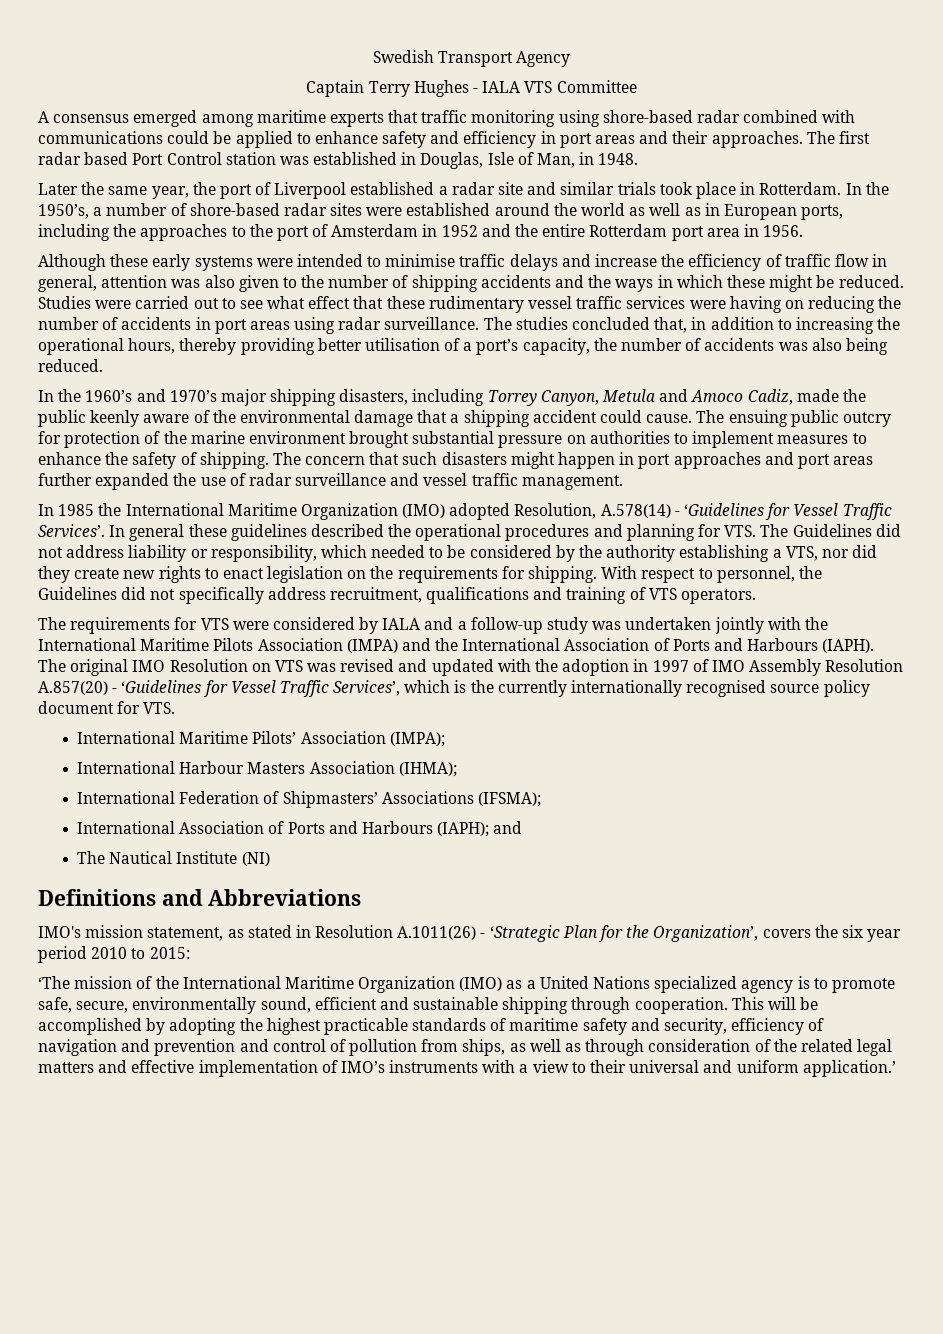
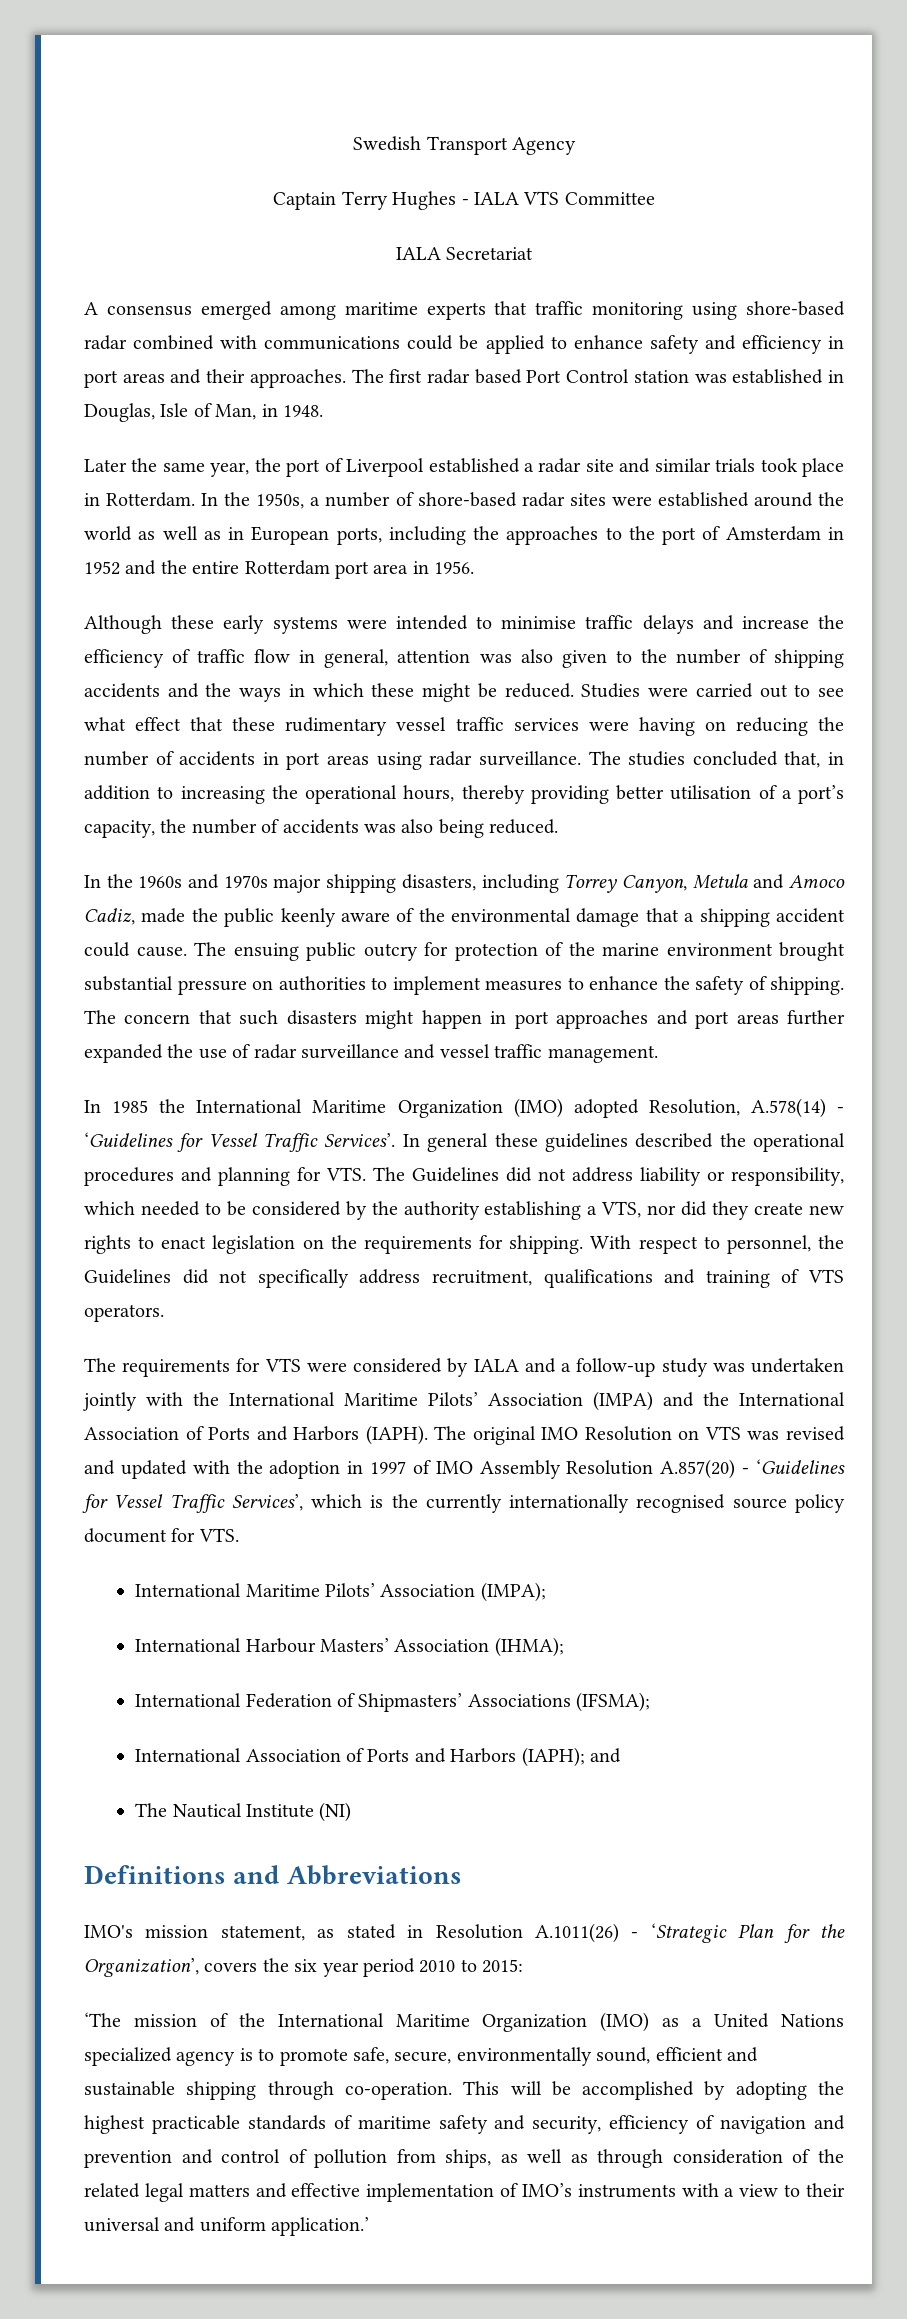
(637, 86) none -> [395,247,534,260] // IALA Secretariat
[38,204,89,219] 1950’s, -> [256,493,305,509] 1950s,
[85,389,217,402] 1960’s and 1970’s -> [138,874,268,889] 1960s and 1970s
[213,638,254,651] Pilots -> [428,1392,478,1406] Pilots’
[747,638,819,651] Harbours -> [293,1426,360,1441] Harbors
[247,762,306,774] Masters -> [320,1638,390,1652] Masters’
[361,821,433,834] Harbours -> [450,1748,517,1763] Harbors
[634,997,728,1014] cooperation. -> [344,2082,452,2100] co-operation.

